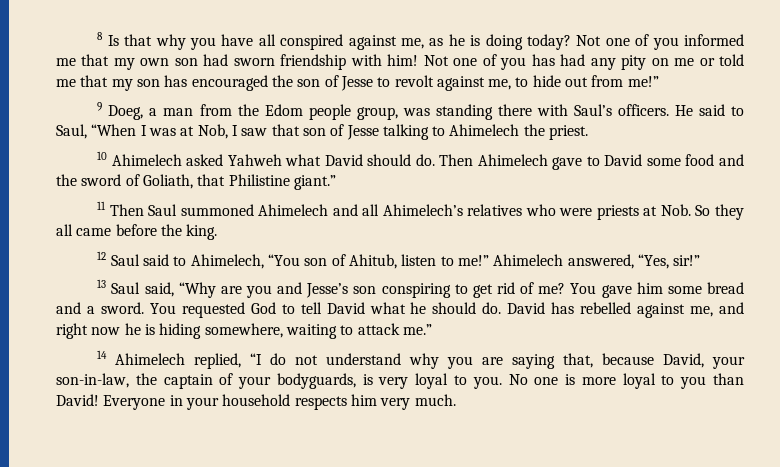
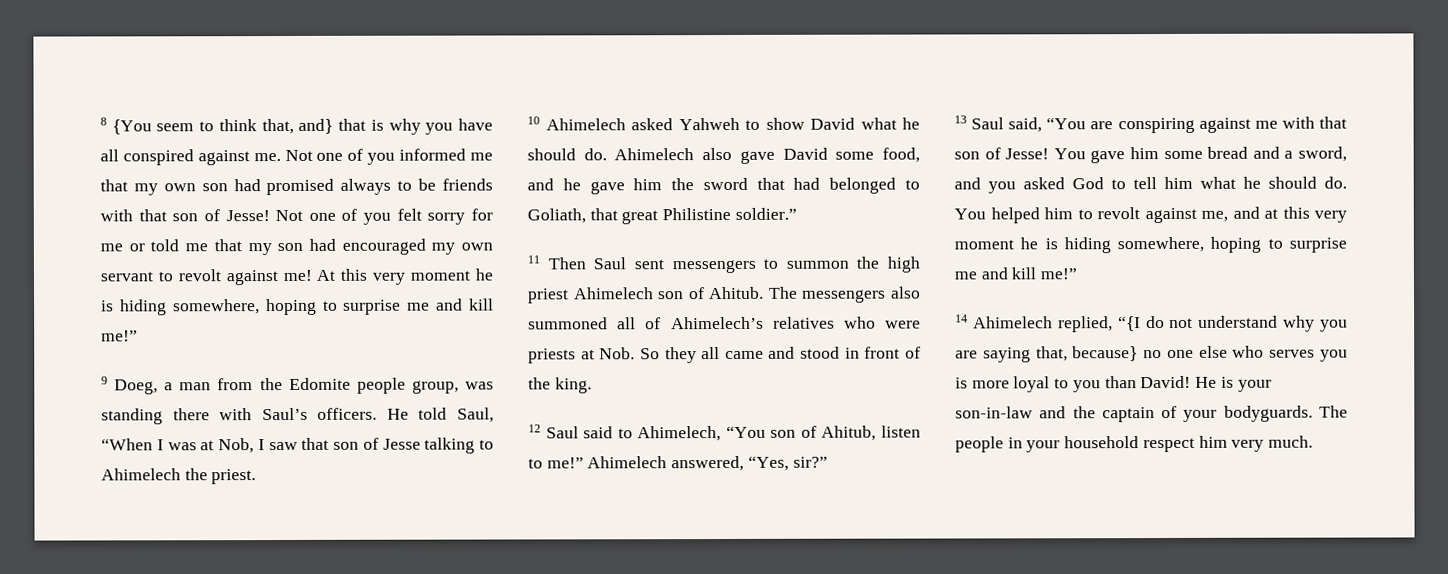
[107,34,153,46] Is that -> [111,118,384,135] {You seem to think that, and} that is
[400,34,571,50] me, as he is doing today? -> [253,153,281,162] me.
[233,54,669,70] sworn friendship with him! Not one of you has had any pity on -> [266,178,494,196] [100,208,493,225] promised always to be friends with that son of Jesse! Not one of you felt sorry for
[164,75,624,91] has encouraged the son of Jesse to revolt against me, to hide out from -> [308,238,493,255] [100,268,493,286] [101,298,494,316] had encouraged my own servant to revolt against me! At this very moment he is hiding somewhere, hoping to surprise me and kill
[264,104,303,116] Edom -> [288,377,351,390] Edomite
[698,104,745,116] said to -> [418,407,448,420] told
[285,154,744,170] [56,174,336,190] [97,201,380,216] what David should do. Then Ahimelech gave to David some food and the sword of Goliath, that Philistine giant.” // 11 Then Saul summoned Ahimelech and all -> [745,117,920,130] [527,147,920,164] [527,177,920,195] [527,207,797,225] [527,255,920,274] [528,286,921,304] [528,317,662,330] to show David what he should do. Ahimelech also gave David some food, and he gave him the sword that had belonged to Goliath, that great Philistine soldier.” // 11 Then Saul sent messengers to summon the high priest Ahimelech son of Ahitub. The messengers also summoned all of
[115,224,157,236] before -> [768,346,921,359] and stood in front of
[673,255,701,266] sir!” -> [792,456,828,468] sir?”
[178,282,566,298] “Why are you and Jesse’s son conspiring to get rid of me? -> [1046,116,1347,134] [954,147,1050,160] “You are conspiring against me with that son of Jesse!
[100,302,245,318] sword. You requested -> [1298,146,1347,162] [954,177,1065,194] sword, and you asked
[326,302,745,318] [56,323,432,339] David what he should do. David has rebelled against me, and right now he is hiding somewhere, waiting to attack me.” -> [1164,176,1347,189] [954,206,1347,224] [954,236,1347,254] [954,267,1078,280] him what he should do. You helped him to revolt against me, and at this very moment he is hiding somewhere, hoping to surprise me and kill me!”
[250,353,263,365] “I -> [1117,316,1141,332] “{I
[602,353,745,369] [56,373,559,389] because David, your son-in-law, the captain of your bodyguards, is very loyal to you. No one -> [1072,345,1348,362] because} no one else who serves you
[103,395,166,410] Everyone -> [1195,376,1272,392] [955,405,1348,423] [955,436,1004,453] He is your son-in-law and the captain of your bodyguards. The people
[294,396,347,410] respects -> [1142,437,1195,453] respect

